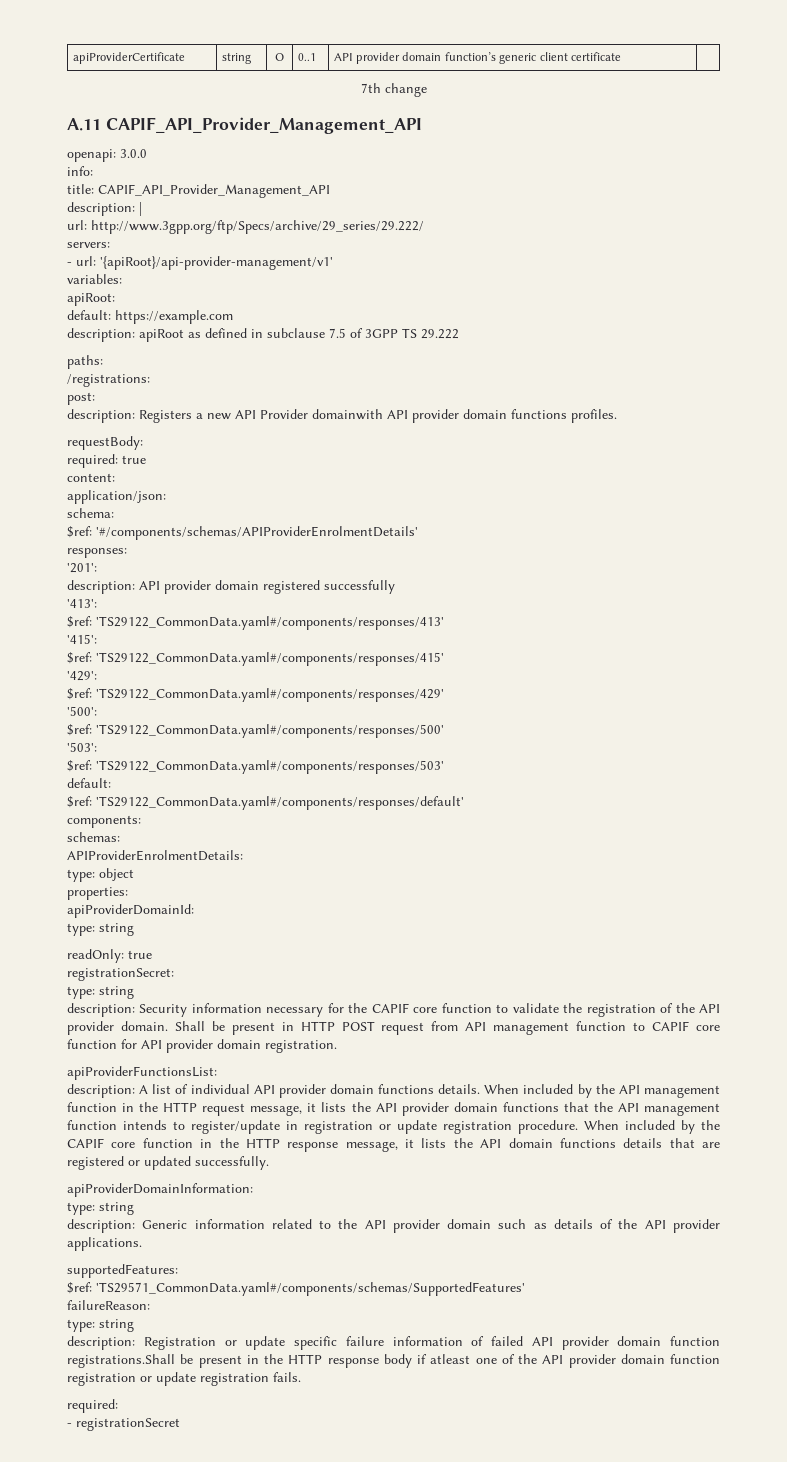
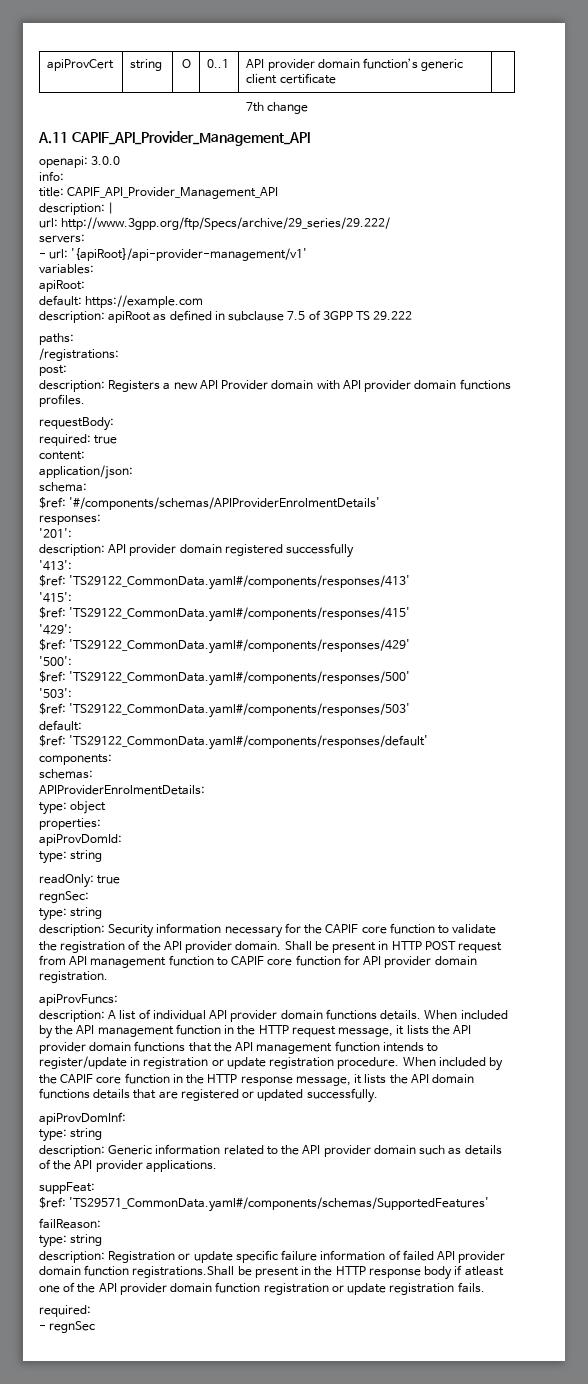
[72,52,185,64] apiProviderCertificate -> [47,59,115,71] apiProvCert
[312,409,383,420] domainwith -> [271,380,340,390] domain with
[67,904,194,918] apiProviderDomainId: -> [39,834,122,846] apiProvDomId:
[67,968,174,981] registrationSecret: -> [39,891,89,903] regnSec:
[67,1066,217,1080] apiProviderFunctionsList: -> [39,994,118,1006] apiProvFuncs:
[67,1183,253,1197] apiProviderDomainInformation: -> [39,1112,126,1125] apiProvDomInf:
[67,1264,178,1278] supportedFeatures: -> [39,1182,95,1194] suppFeat:
[67,1300,150,1310] failureReason: -> [39,1218,101,1229] failReason:
[76,1418,180,1431] registrationSecret -> [49,1321,96,1333] regnSec

